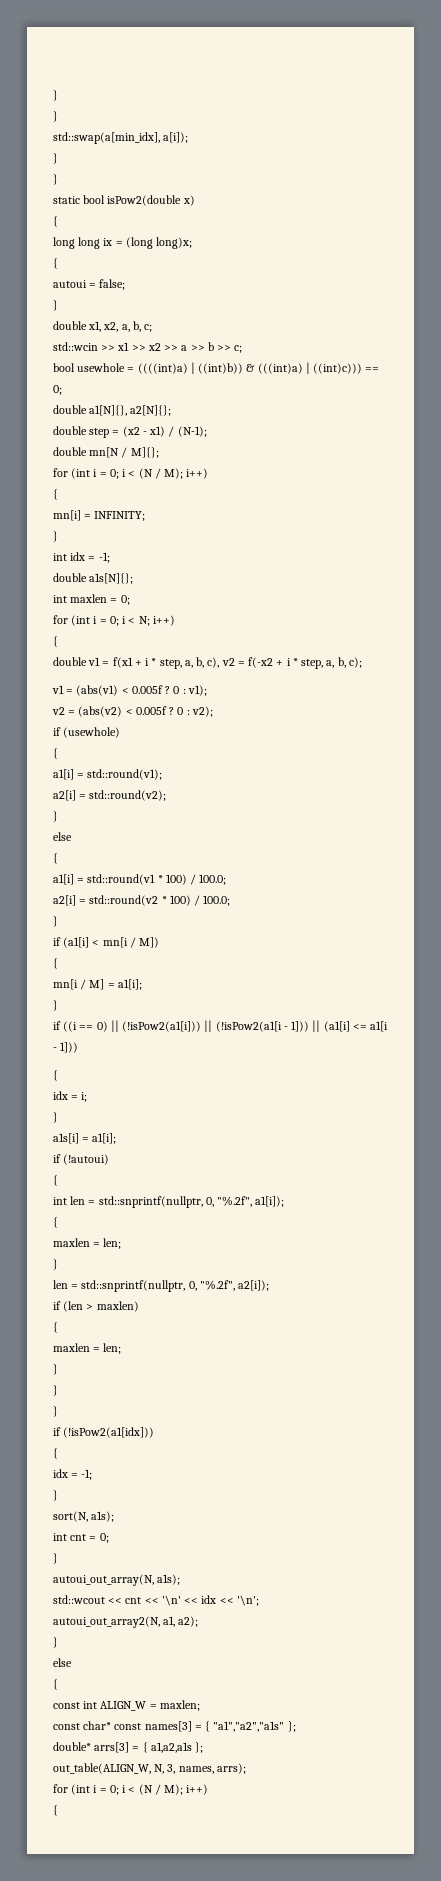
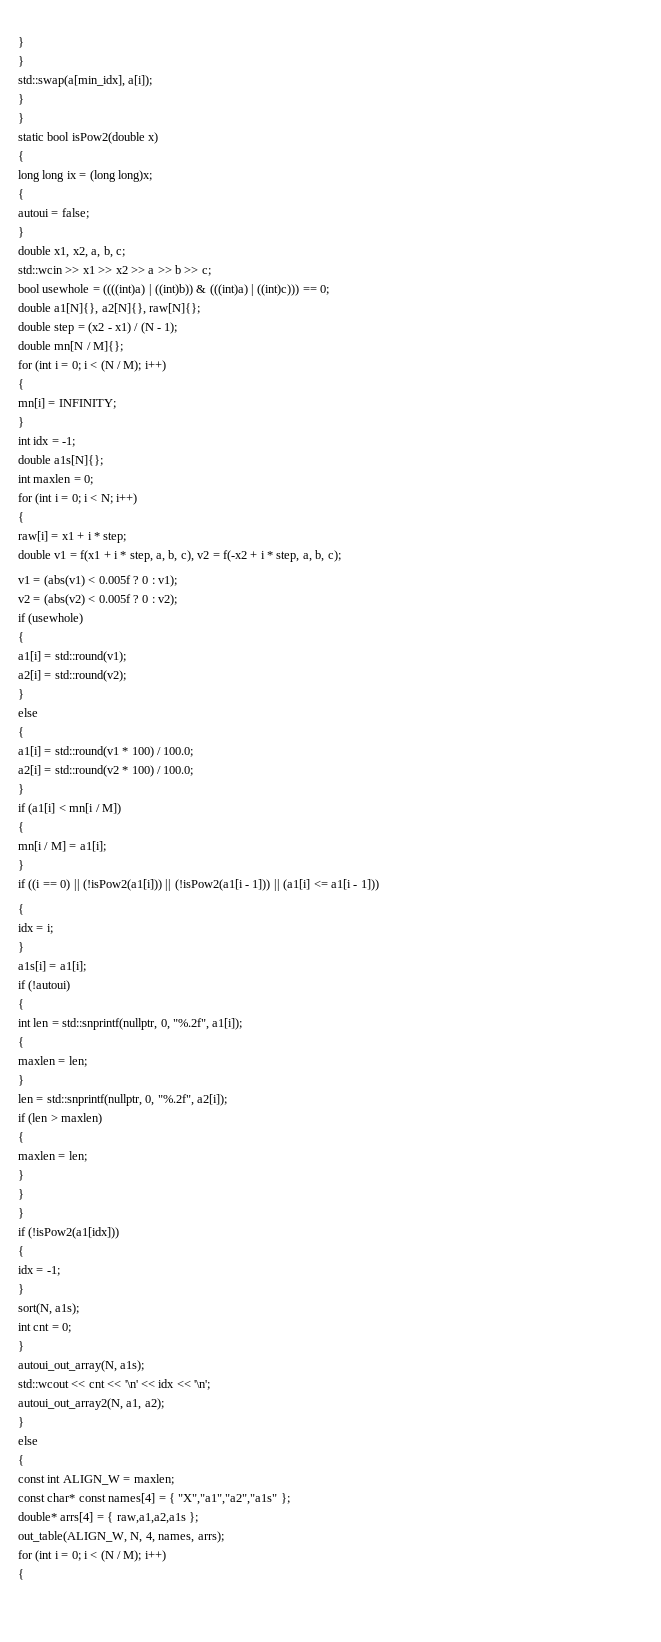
[130,405,172,416] a2[N]{}; -> [101,303,201,315] a2[N]{}, raw[N]{};
[177,426,207,437] (N-1); -> [140,322,178,334] (N - 1);
(58, 641) none -> [18,531,127,543] // raw[i] = x1 + i * step;
[144,1721,285,1732] names[3] = { "a1","a2","a1s" -> [108,1493,278,1505] names[4] = { "X","a1","a2","a1s"
[94,1742,192,1753] arrs[3] = { a1,a2,a1s -> [60,1512,186,1524] arrs[4] = { raw,a1,a2,a1s
[167,1764,176,1774] 3, -> [145,1532,155,1543] 4,

